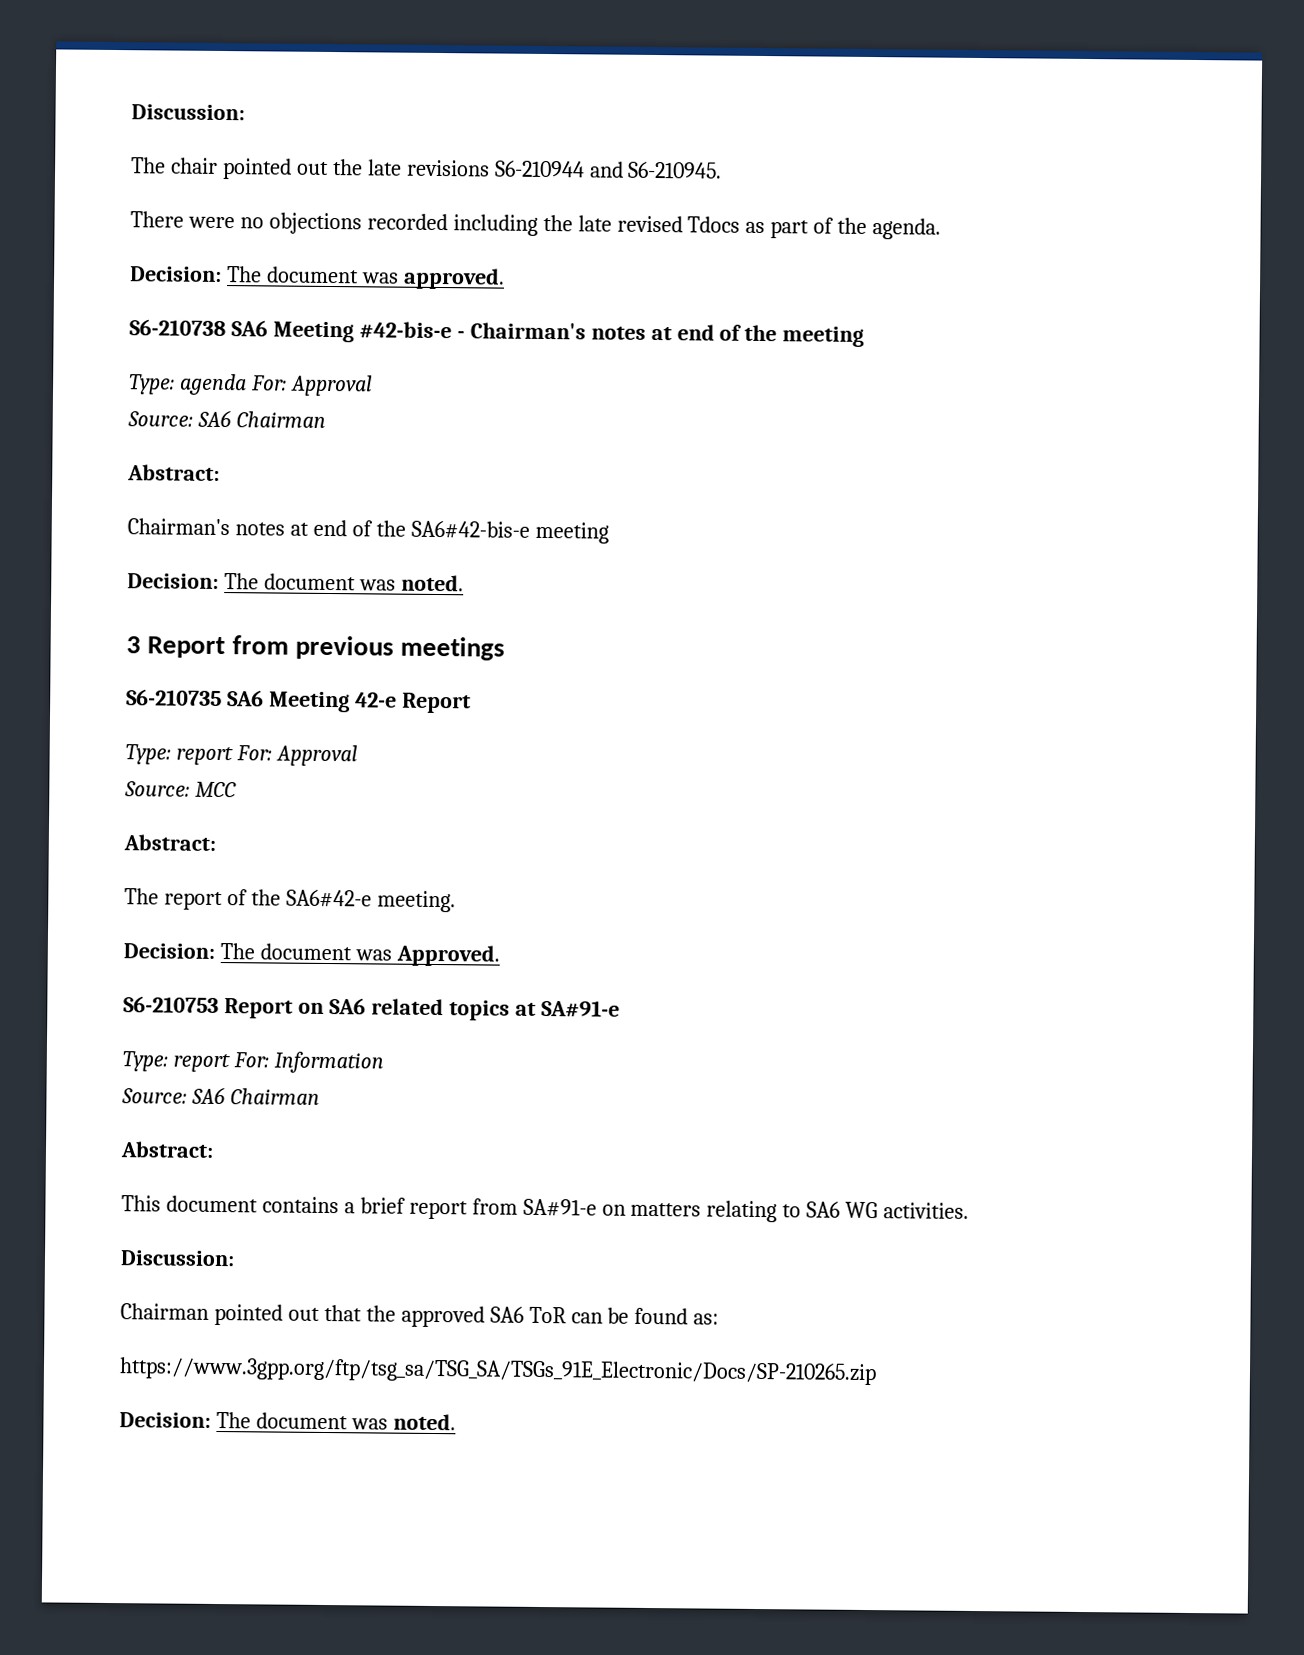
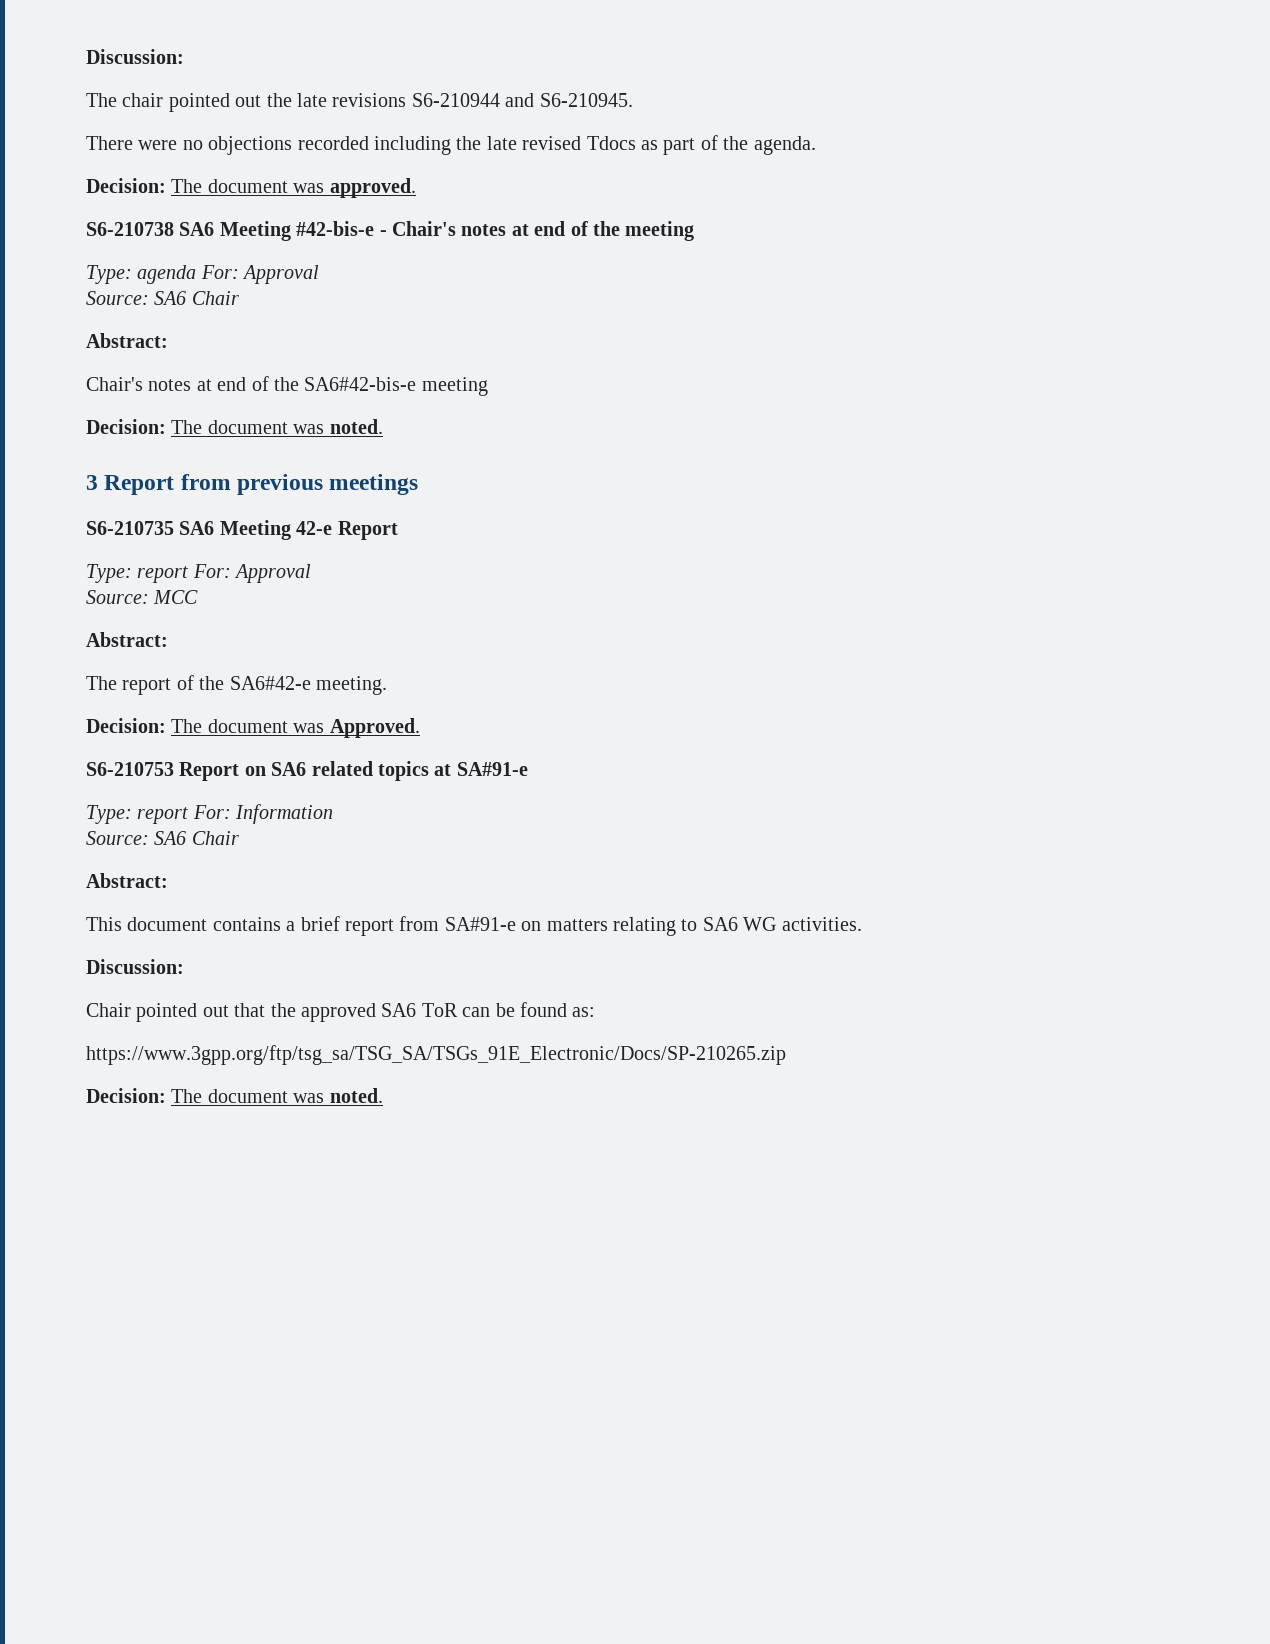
[469,322,586,340] Chairman's -> [392,221,456,236] Chair's
[235,411,326,428] [127,464,220,481] [127,518,230,536] Chairman // Abstract: // Chairman's -> [191,291,239,305] [86,333,168,348] [86,377,143,391] Chair // Abstract: // Chair's
[229,1088,320,1105] Chairman -> [191,831,239,845] Chair
[120,1303,209,1320] Chairman -> [86,1003,131,1017] Chair

